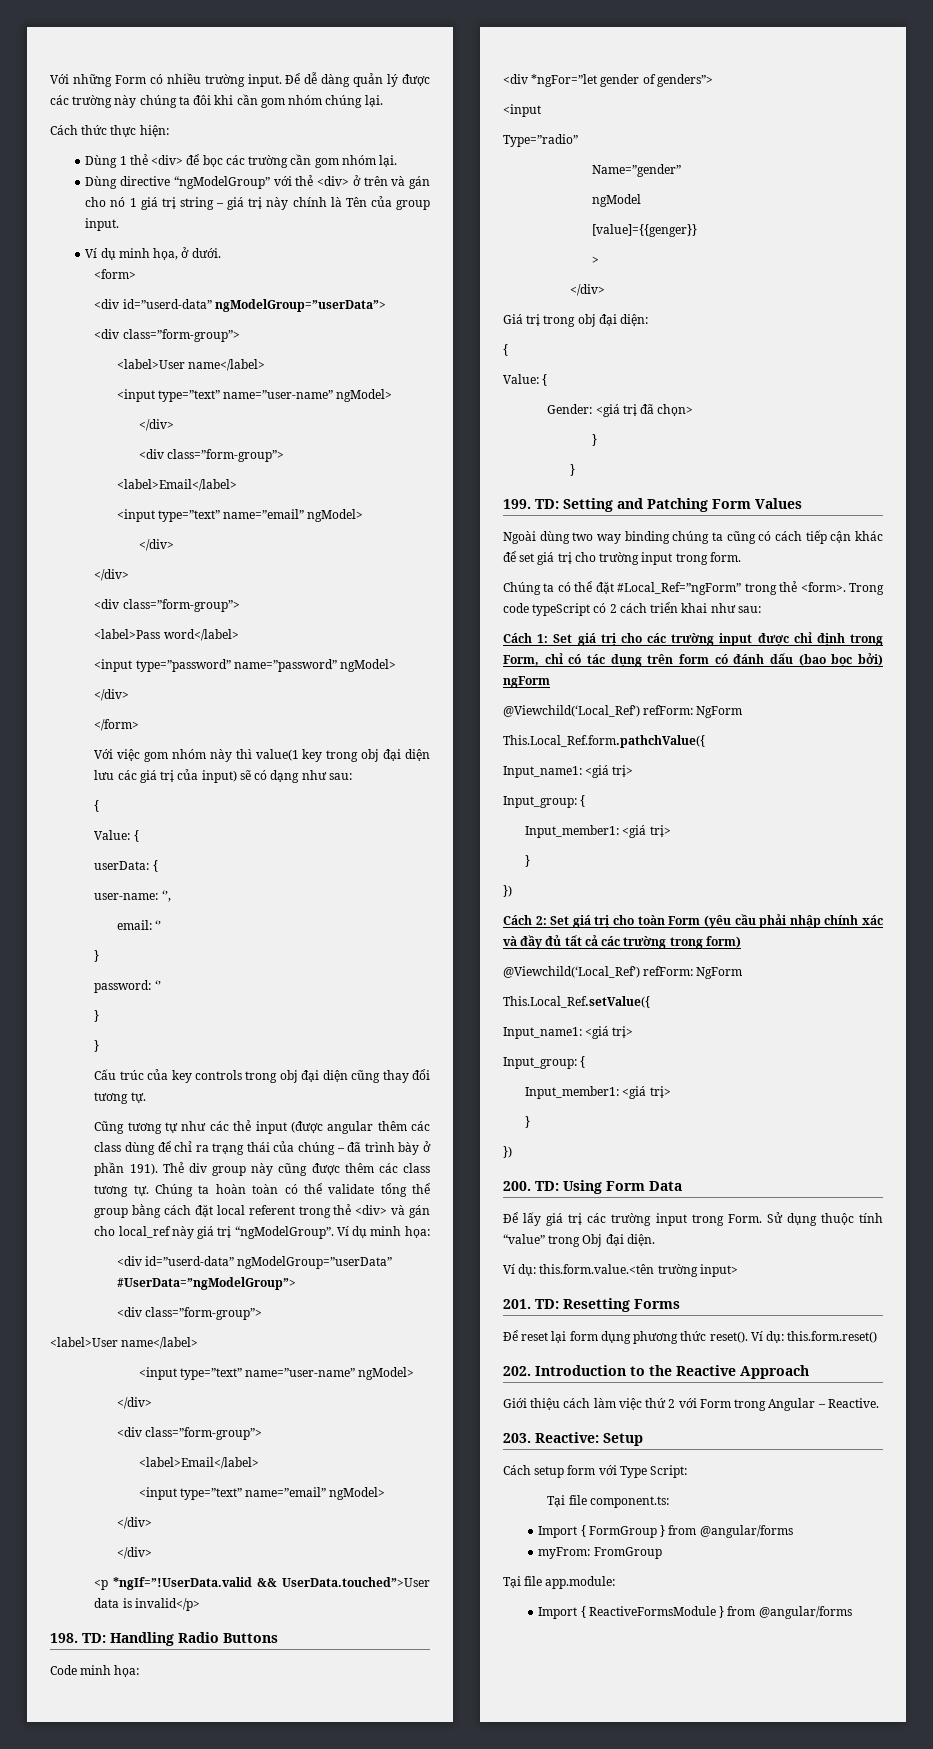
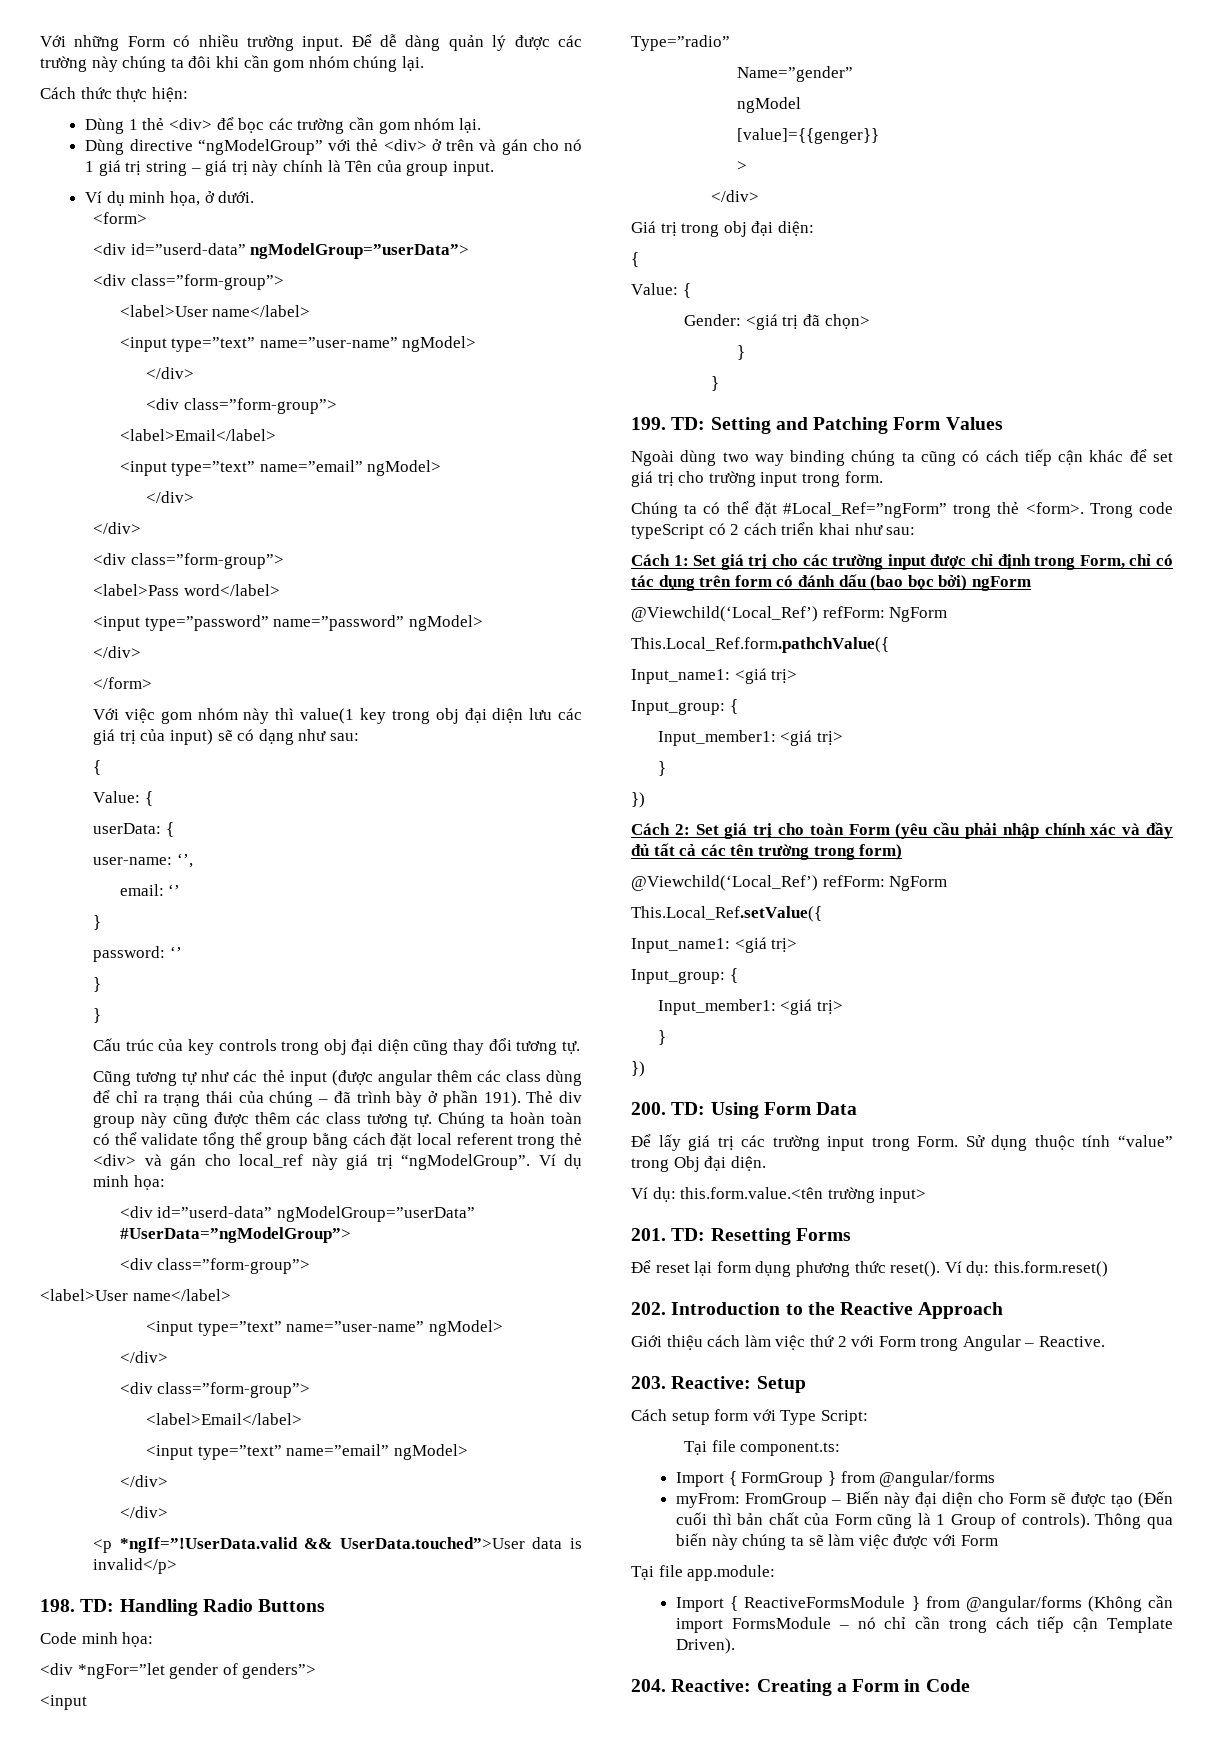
(621, 941) none -> [730,844,755,856] tên
(662, 1553) none -> [831,1491,1173,1508] [676,1512,1173,1529] [676,1533,998,1550] – Biến này đại diện cho Form sẽ được tạo (Đến cuối thì bản chất của Form cũng là 1 Group of controls). Thông qua biến này chúng ta sẽ làm việc được với Form
(852, 1612) none -> [1087,1595,1173,1612] [676,1616,1173,1633] [676,1638,736,1654] [631,1679,970,1696] (Không cần import FormsModule – nó chỉ cần trong cách tiếp cận Template Driven). // 204. Reactive: Creating a Form in Code

